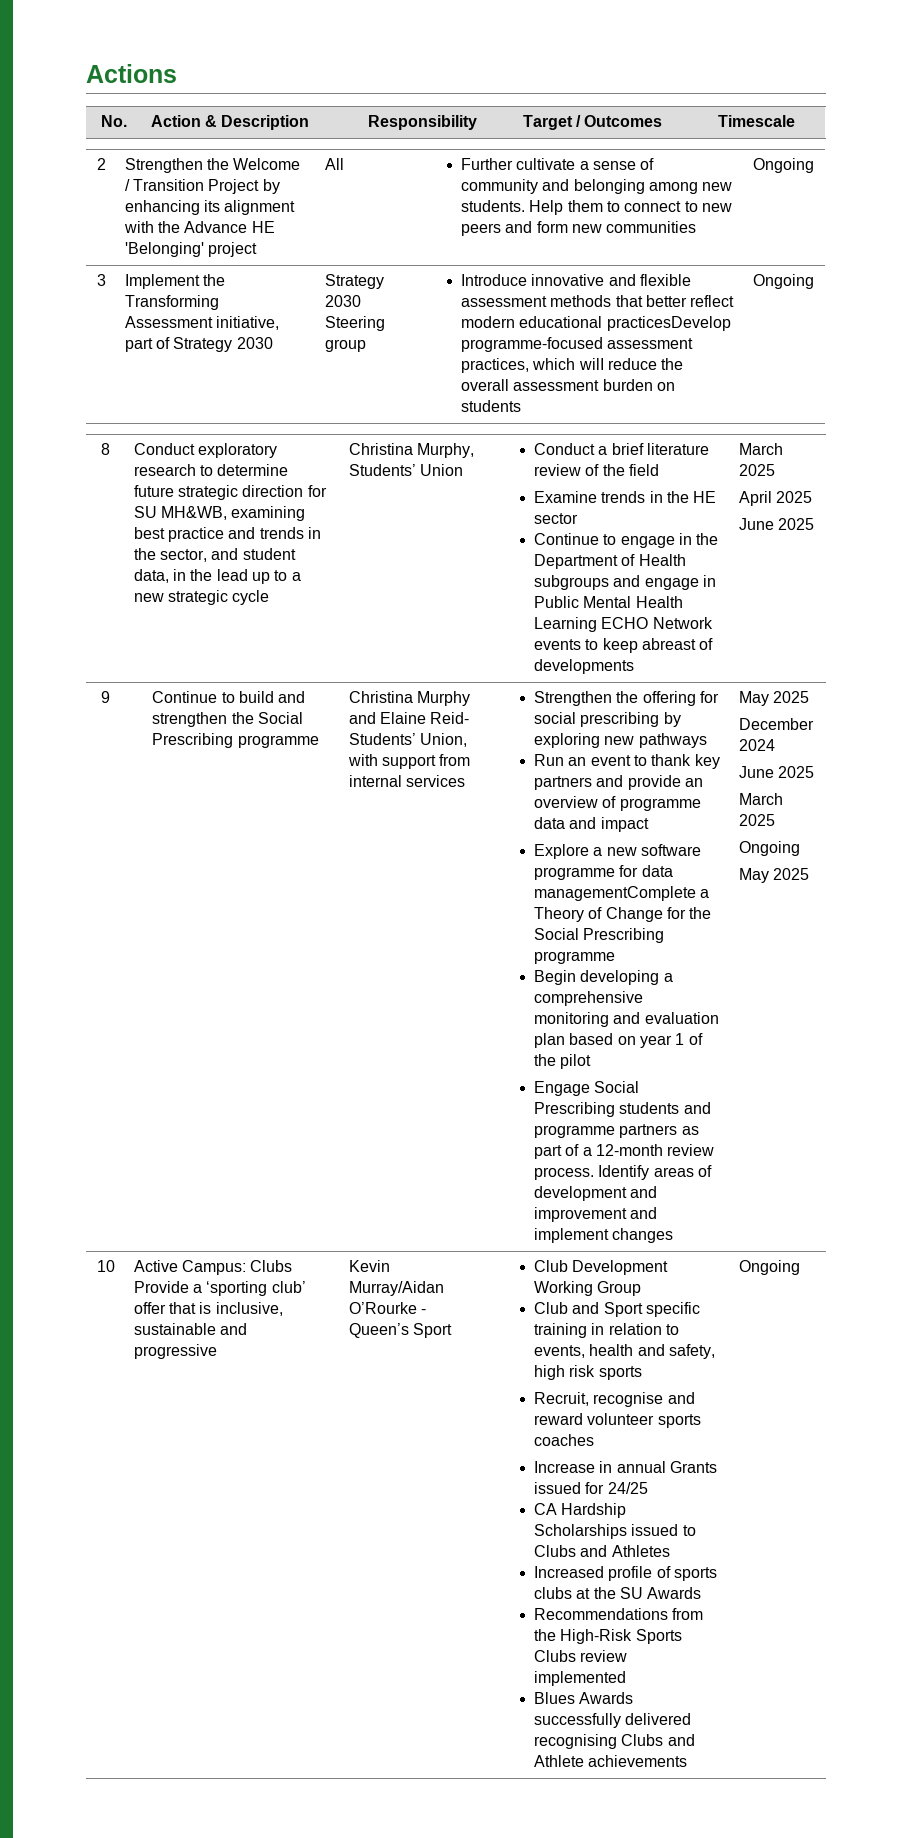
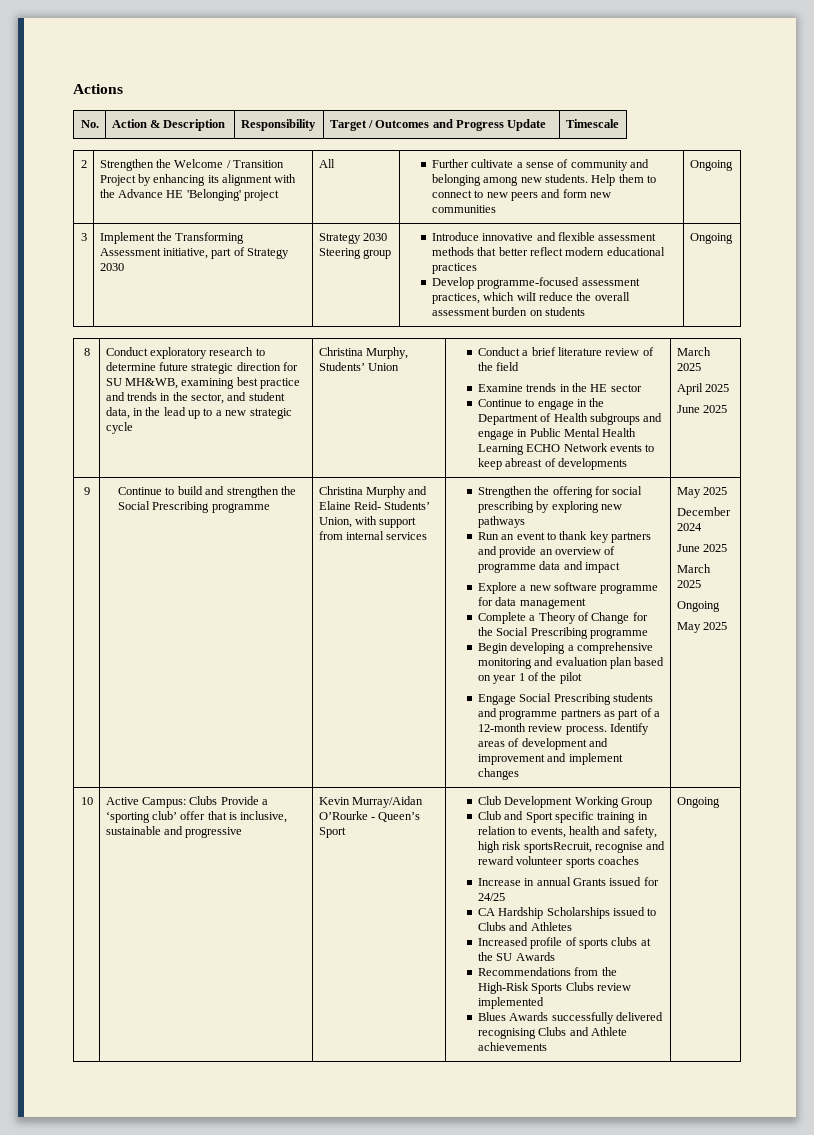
(663, 121) none -> [432,119,547,131] and Progress Update
[606,316,731,331] practicesDevelop -> [431,263,477,274] [431,277,474,289] practices // Develop
[534,886,697,901] managementComplete -> [519,598,586,609] [477,612,526,624] management // Complete
[598,1366,642,1380] [534,1392,590,1406] sports // Recruit, -> [523,842,592,853] sportsRecruit,

